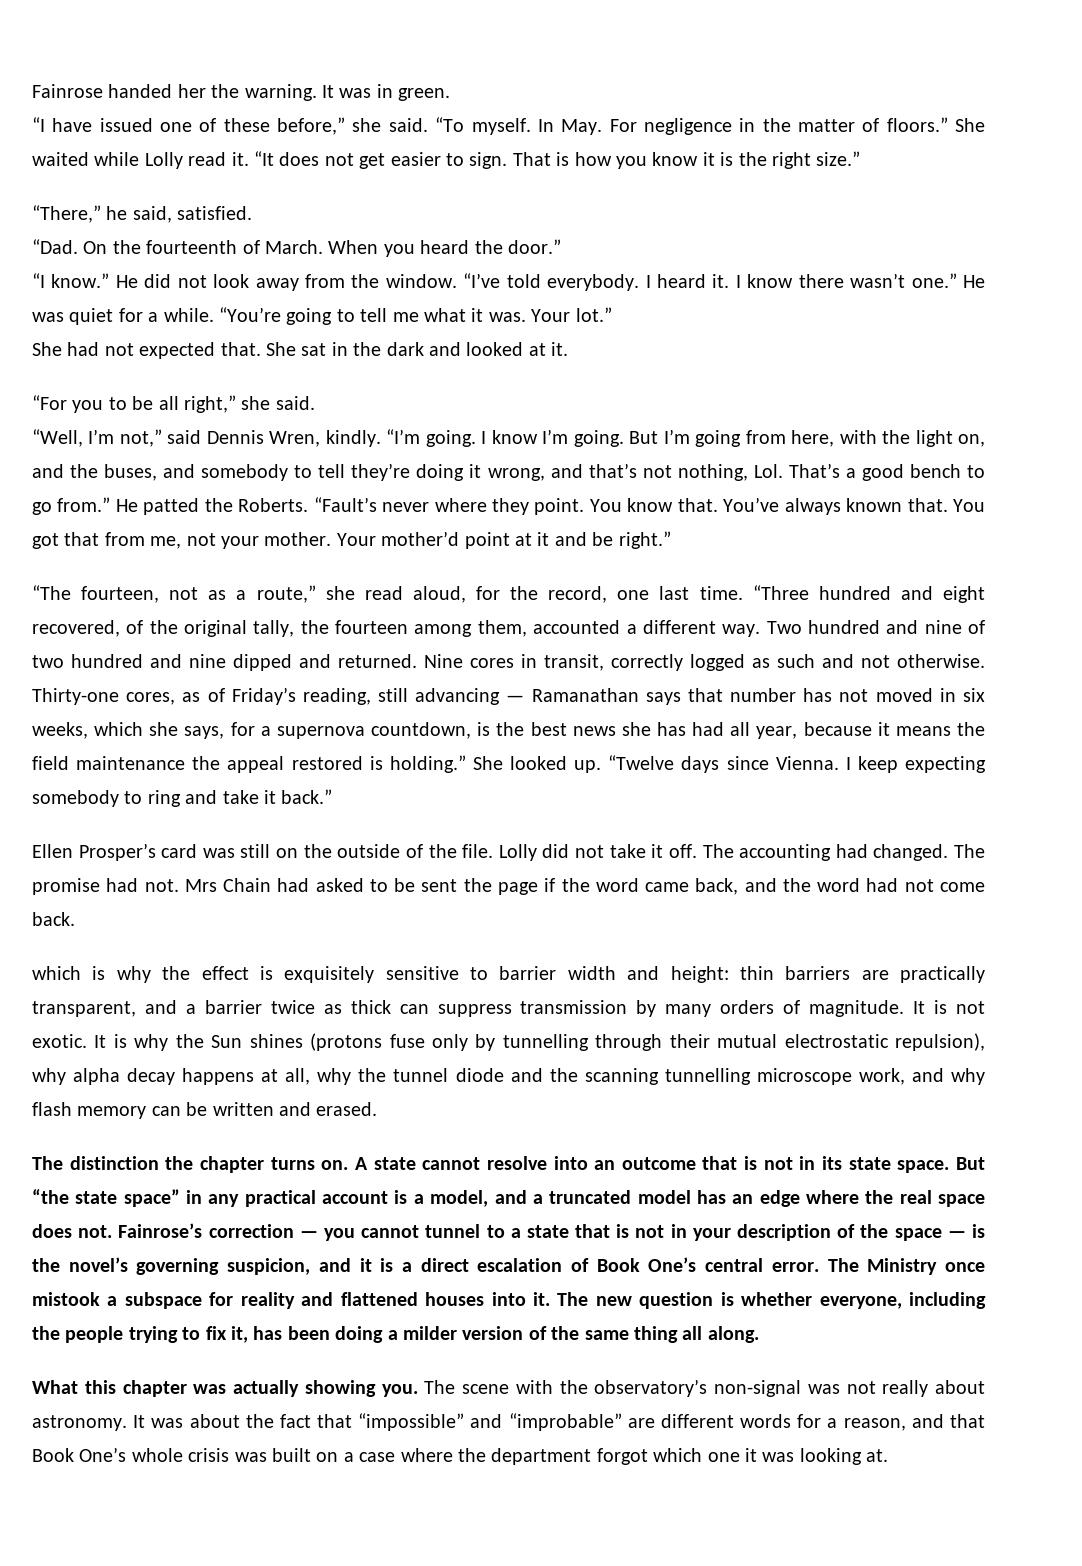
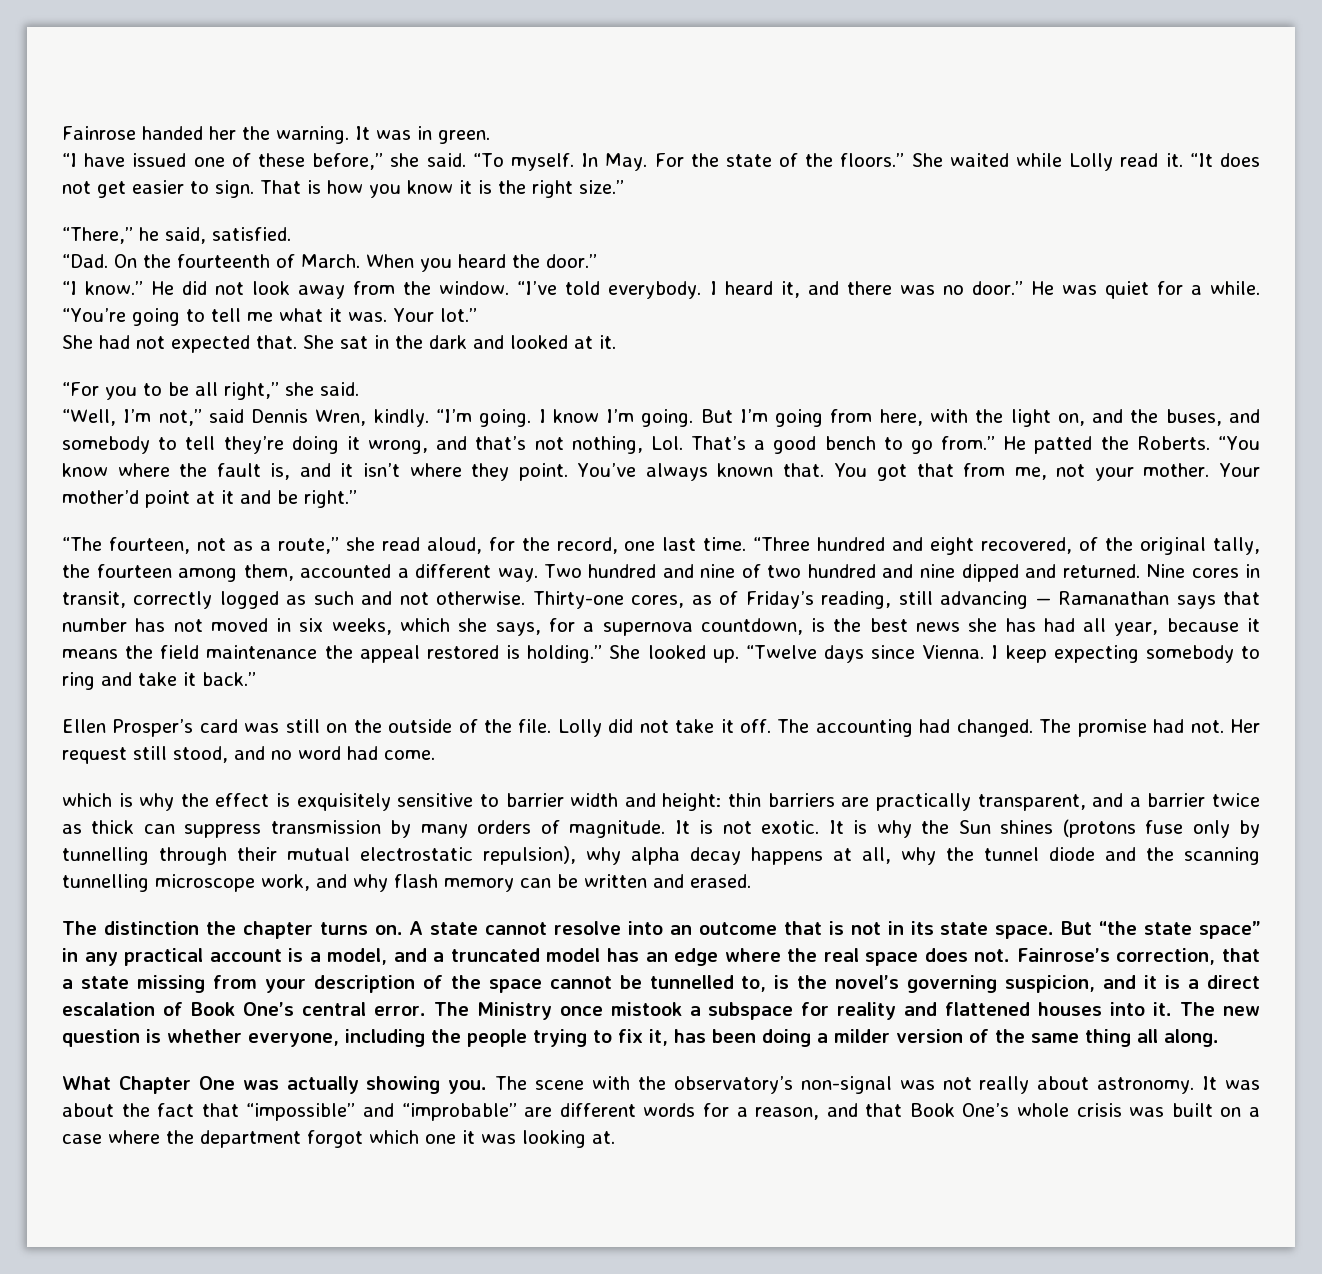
[643,118,880,135] negligence in the matter of -> [690,153,834,167] the state of the
[712,273,957,288] it. I know there wasn’t one.” -> [780,281,1023,298] it, and there was no door.”
[313,497,718,515] “Fault’s never where they point. You know that. -> [1218,436,1261,450] [62,463,568,481] “You know where the fault is, and it isn’t where they point.
[184,878,985,895] [32,912,75,926] Mrs Chain had asked to be sent the page if the word came back, and the word had not come back. -> [1230,719,1261,733] [62,746,435,764] Her request still stood, and no word had come.
[208,1224,687,1241] correction — you cannot tunnel to a state that is not in -> [1116,948,1260,965] [62,975,257,993] correction, that a state missing from
[947,1231,966,1238] — -> [549,975,767,992] cannot be tunnelled to,
[84,1380,187,1397] this chapter -> [118,1076,235,1094] Chapter One

